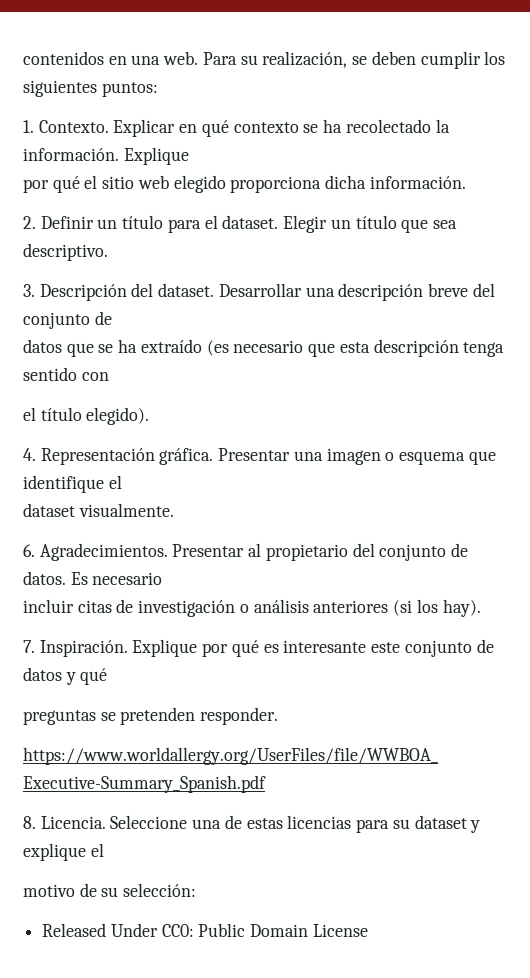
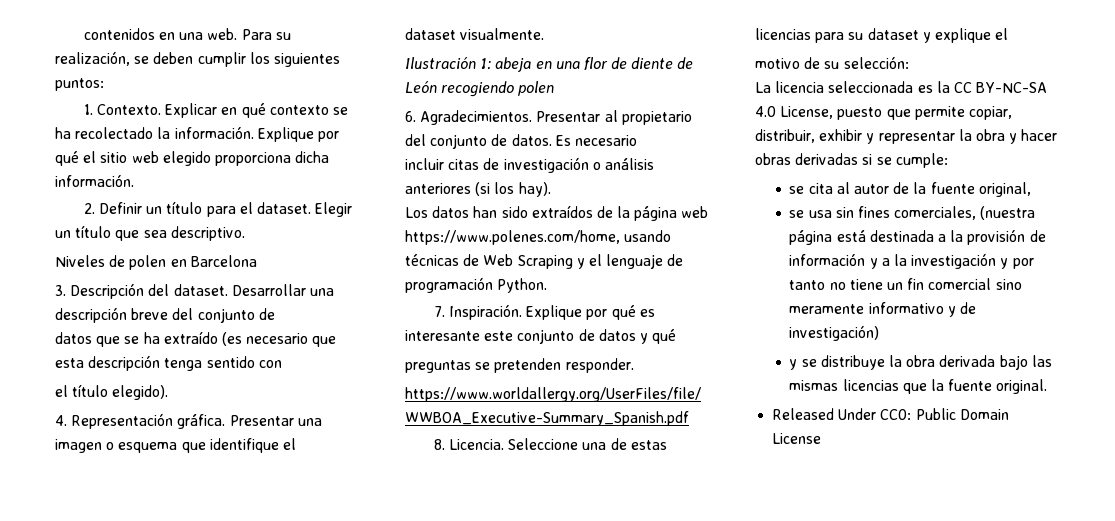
(189, 156) // -> (314, 134) none
(108, 252) none -> [55,255,257,270] // Niveles de polen en Barcelona
(174, 510) none -> [405,57,694,72] [405,81,555,97] // Ilustración 1: abeja en una flor de diente de León recogiendo polen
(481, 608) none -> [405,205,709,221] [405,230,672,245] [405,254,684,269] [405,277,548,293] // Los datos han sido extraídos de la página web https://www.polenes.com/home, usando técnicas de Web Scraping y el lenguaje de programación Python.
(197, 890) none -> [755,81,1048,93] [755,106,1012,120] [755,129,1058,144] [755,153,948,168] [789,182,1031,197] [789,206,1036,220] [789,229,1046,245] [789,253,1034,269] [789,278,1022,290] [789,302,977,317] [789,325,880,341] [789,355,1052,370] [789,379,1048,394] // La licencia seleccionada es la CC BY-NC-SA 4.0 License, puesto que permite copiar, distribuir, exhibir y representar la obra y hacer obras derivadas si se cumple: // se cita al autor de la fuente original, // se usa sin fines comerciales, (nuestra página está destinada a la provisión de información y a la investigación y por tanto no tiene un fin comercial sino meramente informativo y de investigación) // y se distribuye la obra derivada bajo las mismas licencias que la fuente original.

